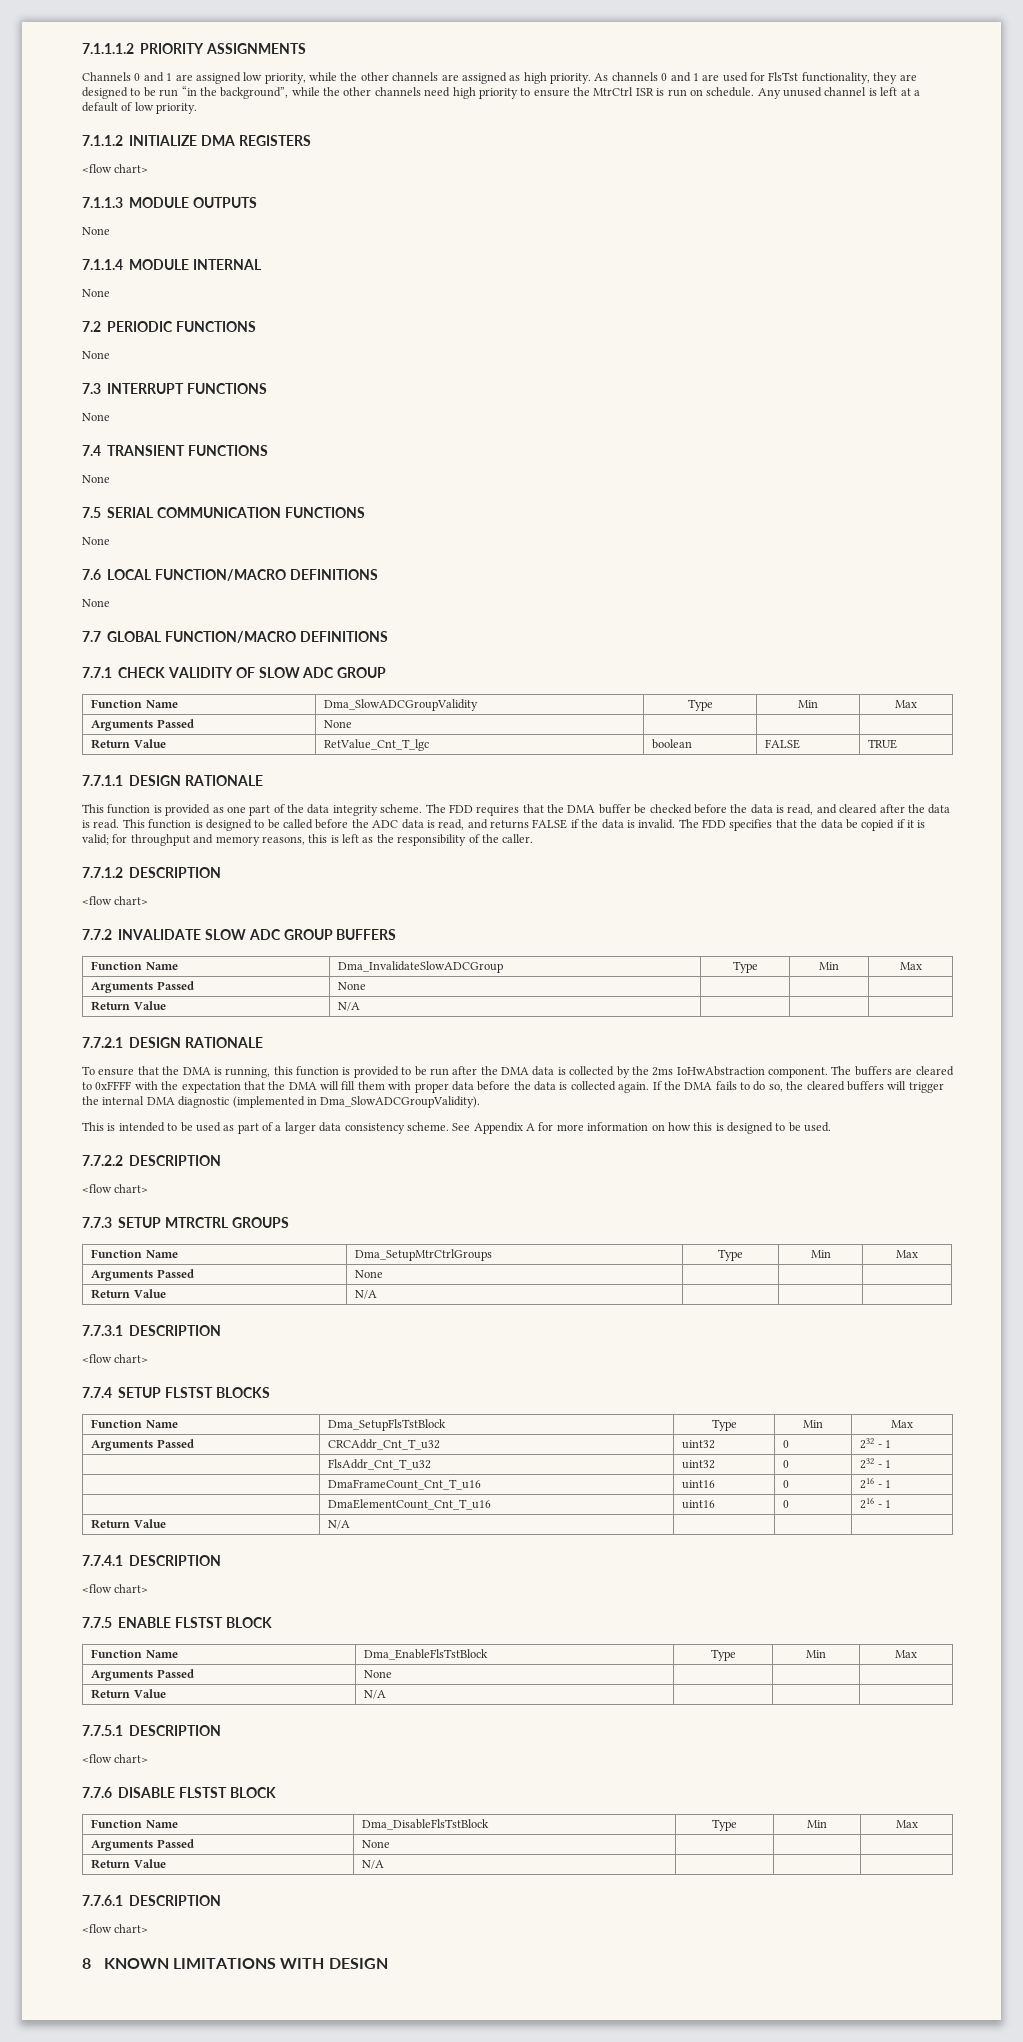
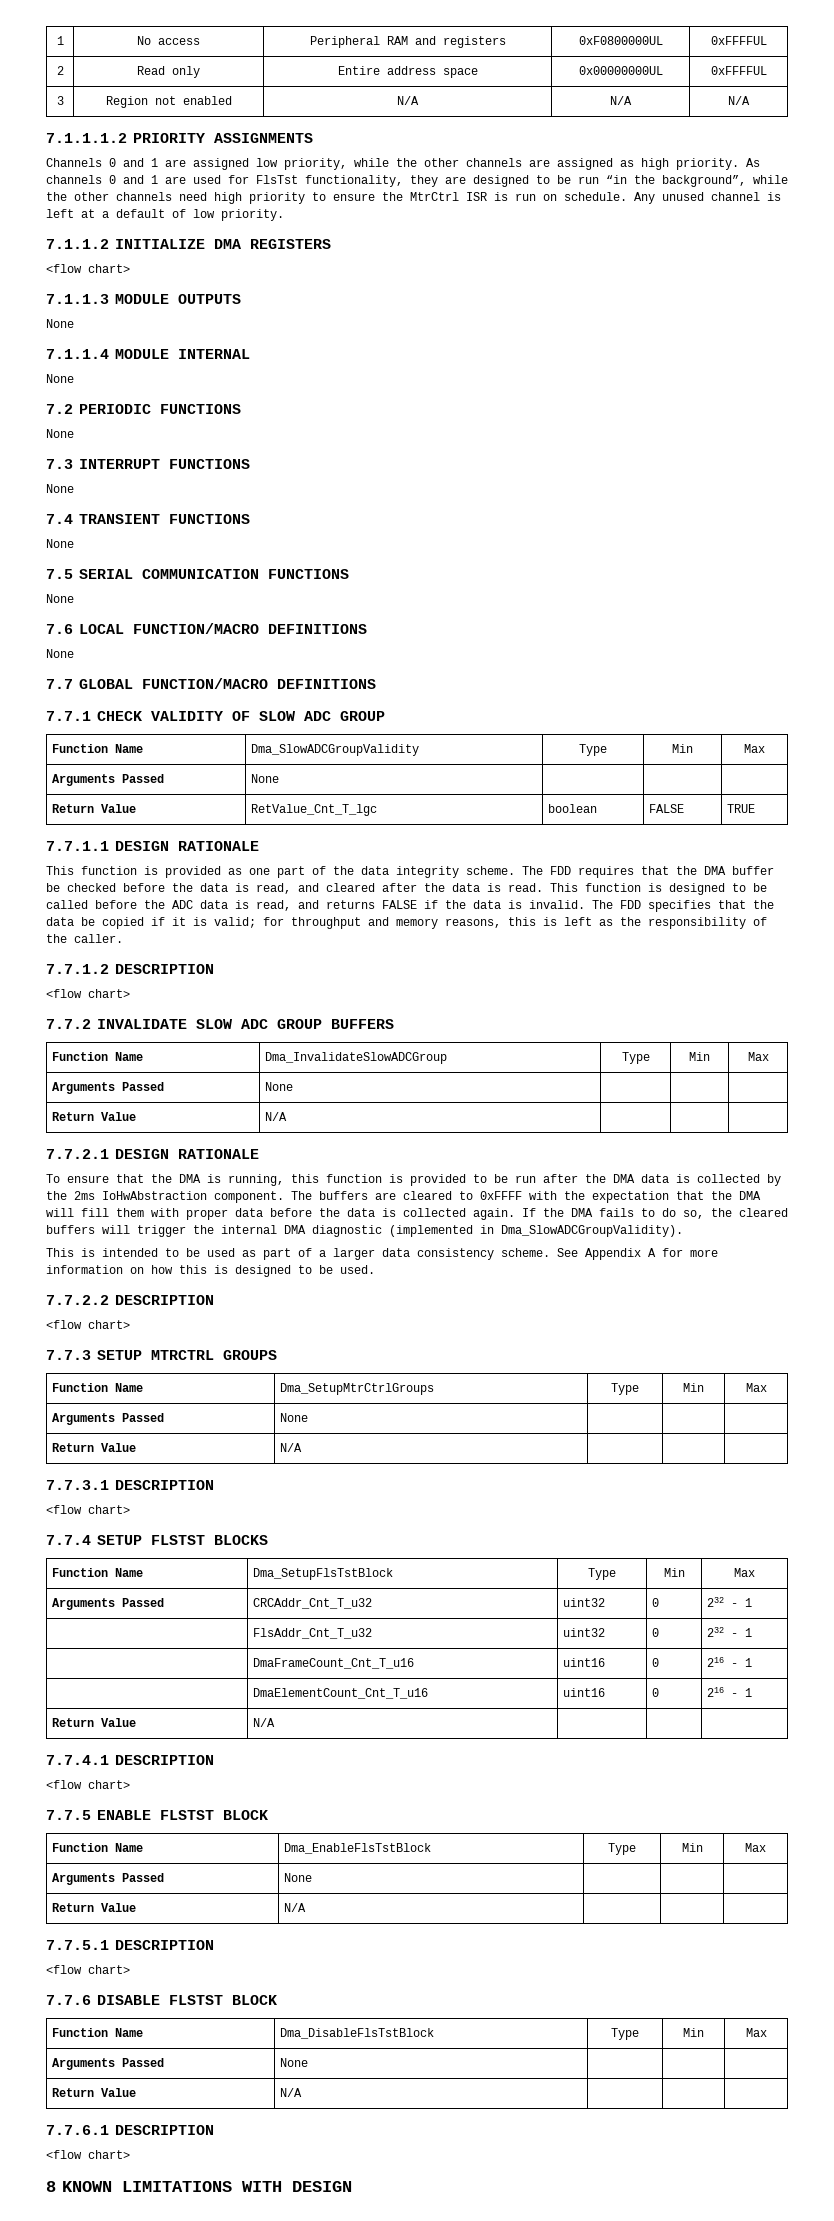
(82, 48) none -> [56,36,64,45] [137,36,200,45] [309,36,506,48] [578,36,663,45] [710,36,767,45] [56,66,64,75] [137,66,200,78] [337,66,478,78] [578,66,663,75] [710,66,767,75] [56,96,64,105] [105,96,232,108] [397,96,419,105] [610,96,632,105] [728,96,750,105] 1 | No access | Peripheral RAM and registers | 0xF0800000UL | 0xFFFFUL // 2 | Read only | Entire address space | 0x00000000UL | 0xFFFFUL // 3 | Region not enabled | N/A | N/A | N/A //

